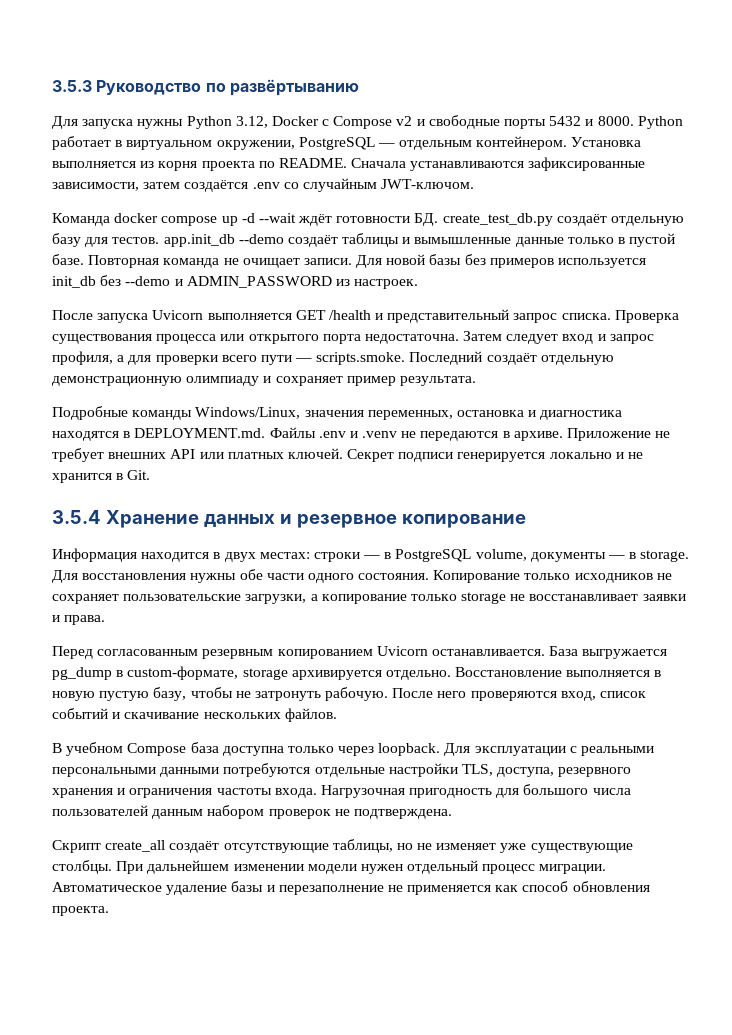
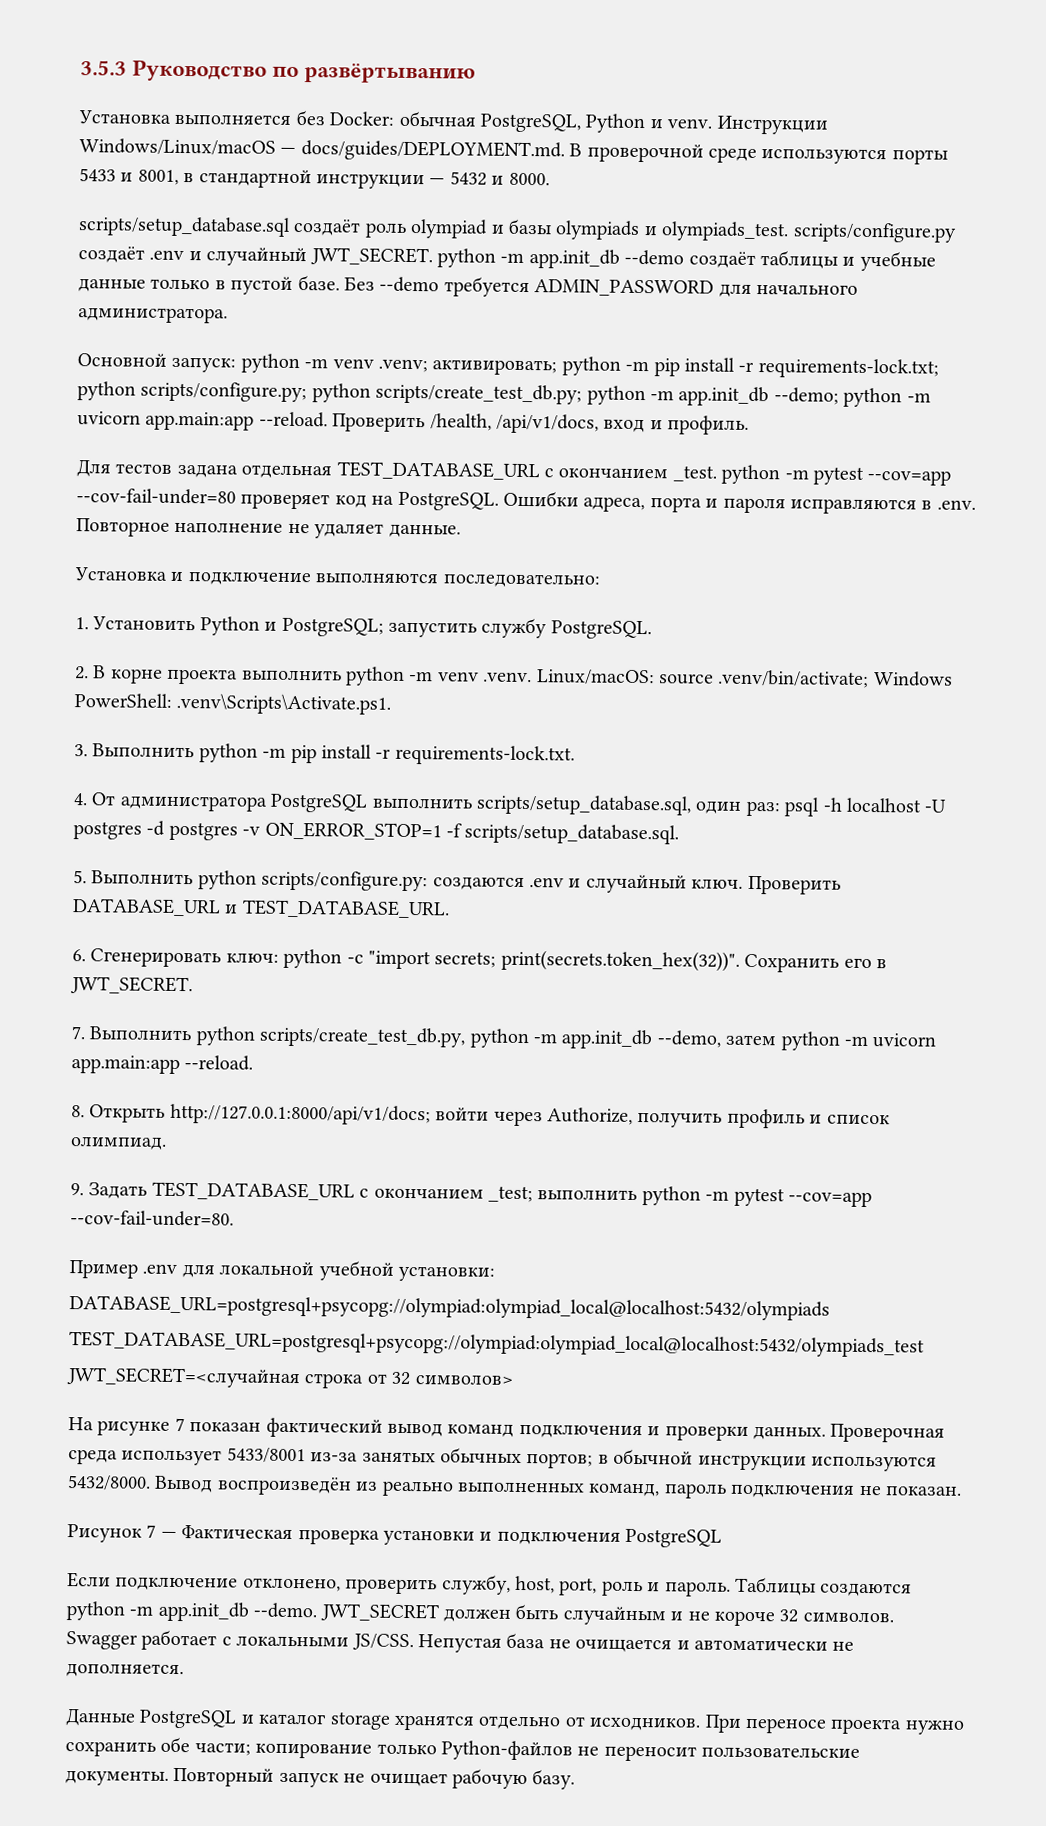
[52,115,683,129] [52,136,642,150] [52,157,646,171] [52,178,475,192] [52,213,685,226] [52,233,160,247] Для запуска нужны Python 3.12, Docker с Compose v2 и свободные порты 5432 и 8000. Python работает в виртуальном окружении, PostgreSQL — отдельным контейнером. Установка выполняется из корня проекта по README. Сначала устанавливаются зафиксированные зависимости, затем создаётся .env со случайным JWT-ключом. // Команда docker compose up -d --wait ждёт готовности БД. create_test_db.py создаёт отдельную базу для тестов. -> [78,109,828,135] [79,138,948,165] [79,168,550,190] [78,216,957,243] [78,246,525,268] Установка выполняется без Docker: обычная PostgreSQL, Python и venv. Инструкции Windows/Linux/macOS — docs/guides/DEPLOYMENT.md. В проверочной среде используются порты 5433 и 8001, в стандартной инструкции — 5432 и 8000. // scripts/setup_database.sql создаёт роль olympiad и базы olympiads и olympiads_test. scripts/configure.py создаёт .env и случайный JWT_SECRET. python -m
[414,237,512,244] вымышленные -> [859,250,936,272] учебные
[88,254,647,268] [52,275,419,289] [52,309,679,323] [52,331,654,344] [52,351,614,365] [52,376,476,386] [52,406,623,420] [52,427,671,441] [52,448,644,462] [52,470,151,483] [52,510,526,528] [52,548,690,562] [52,569,672,583] [52,592,686,604] [52,615,106,625] [52,646,668,659] [52,666,662,680] [52,687,647,701] [52,708,337,722] [52,742,655,756] [52,763,632,777] [52,784,631,798] [52,805,452,819] [52,839,633,853] [52,860,607,874] [52,881,650,895] [52,906,109,916] Повторная команда не очищает записи. Для новой базы без примеров используется init_db без --demo и ADMIN_PASSWORD из настроек. // После запуска Uvicorn выполняется GET /health и представительный запрос списка. Проверка существования процесса или открытого порта недостаточна. Затем следует вход и запрос профиля, а для проверки всего пути — scripts.smoke. Последний создаёт отдельную демонстрационную олимпиаду и сохраняет пример результата. // Подробные команды Windows/Linux, значения переменных, остановка и диагностика находятся в DEPLOYMENT.md. Файлы .env и .venv не передаются в архиве. Приложение не требует внешних API или платных ключей. Секрет подписи генерируется локально и не хранится в Git. // 3.5.4 Хранение данных и резервное копирование // Информация находится в двух местах: строки — в PostgreSQL volume, документы — в storage. Для восстановления нужны обе части одного состояния. Копирование только исходников не сохраняет пользовательские загрузки, а копирование только storage не восстанавливает заявки и права. // Перед согласованным резервным копированием Uvicorn останавливается. База выгружается pg_dump в custom-формате, storage архивируется отдельно. Восстановление выполняется в новую пустую базу, чтобы не затронуть рабочую. После него проверяются вход, список событий и скачивание нескольких файлов. // В учебном Compose база доступна только через loopback. Для эксплуатации с реальными персональными данными потребуются отдельные настройки TLS, доступа, резервного хранения и ограничения частоты входа. Нагрузочная пригодность для большого числа пользователей данным набором проверок не подтверждена. // Скрипт create_all создаёт отсутствующие таблицы, но не изменяет уже существующие столбцы. При дальнейшем изменении модели нужен отдельный процесс миграции. Автоматическое удаление базы и перезаполнение не применяется как способ обновления проекта. -> [344,276,858,298] [78,307,228,324] [77,353,939,379] [77,381,931,408] [77,411,750,435] [76,459,952,486] [76,488,976,515] [76,518,461,539] [74,567,600,588] [75,616,652,640] [75,665,953,689] [74,692,392,715] [74,743,575,766] [73,792,948,817] [73,820,680,845] [73,870,841,895] [72,898,450,919] [72,948,887,973] [70,976,193,995] [71,1026,937,1051] [71,1055,254,1075] [71,1103,890,1129] [70,1136,167,1150] [70,1181,872,1208] [70,1210,234,1227] [69,1260,495,1282] [69,1295,830,1321] [69,1331,925,1358] [66,1367,513,1389] [68,1417,946,1443] [68,1447,937,1472] [67,1475,962,1499] [67,1524,723,1548] [67,1572,913,1597] [66,1601,894,1627] [66,1629,855,1653] [66,1663,184,1678] [65,1708,964,1735] [65,1736,861,1762] [65,1767,576,1790] Без --demo требуется ADMIN_PASSWORD для начального администратора. // Основной запуск: python -m venv .venv; активировать; python -m pip install -r requirements-lock.txt; python scripts/configure.py; python scripts/create_test_db.py; python -m app.init_db --demo; python -m uvicorn app.main:app --reload. Проверить /health, /api/v1/docs, вход и профиль. // Для тестов задана отдельная TEST_DATABASE_URL с окончанием _test. python -m pytest --cov=app --cov-fail-under=80 проверяет код на PostgreSQL. Ошибки адреса, порта и пароля исправляются в .env. Повторное наполнение не удаляет данные. // Установка и подключение выполняются последовательно: // 1. Установить Python и PostgreSQL; запустить службу PostgreSQL. // 2. В корне проекта выполнить python -m venv .venv. Linux/macOS: source .venv/bin/activate; Windows PowerShell: .venv\Scripts\Activate.ps1. // 3. Выполнить python -m pip install -r requirements-lock.txt. // 4. От администратора PostgreSQL выполнить scripts/setup_database.sql, один раз: psql -h localhost -U postgres -d postgres -v ON_ERROR_STOP=1 -f scripts/setup_database.sql. // 5. Выполнить python scripts/configure.py: создаются .env и случайный ключ. Проверить DATABASE_URL и TEST_DATABASE_URL. // 6. Сгенерировать ключ: python -c "import secrets; print(secrets.token_hex(32))". Сохранить его в JWT_SECRET. // 7. Выполнить python scripts/create_test_db.py, python -m app.init_db --demo, затем python -m uvicorn app.main:app --reload. // 8. Открыть http://127.0.0.1:8000/api/v1/docs; войти через Authorize, получить профиль и список олимпиад. // 9. Задать TEST_DATABASE_URL с окончанием _test; выполнить python -m pytest --cov=app --cov-fail-under=80. // Пример .env для локальной учебной установки: // DATABASE_URL=postgresql+psycopg://olympiad:olympiad_local@localhost:5432/olympiads // TEST_DATABASE_URL=postgresql+psycopg://olympiad:olympiad_local@localhost:5432/olympiads_test // JWT_SECRET=<случайная строка от 32 символов> // На рисунке 7 показан фактический вывод команд подключения и проверки данных. Проверочная среда использует 5433/8001 из-за занятых обычных портов; в обычной инструкции используются 5432/8000. Вывод воспроизведён из реально выполненных команд, пароль подключения не показан. // Рисунок 7 — Фактическая проверка установки и подключения PostgreSQL // Если подключение отклонено, проверить службу, host, port, роль и пароль. Таблицы создаются python -m app.init_db --demo. JWT_SECRET должен быть случайным и не короче 32 символов. Swagger работает с локальными JS/CSS. Непустая база не очищается и автоматически не дополняется. // Данные PostgreSQL и каталог storage хранятся отдельно от исходников. При переносе проекта нужно сохранить обе части; копирование только Python-файлов не переносит пользовательские документы. Повторный запуск не очищает рабочую базу.

